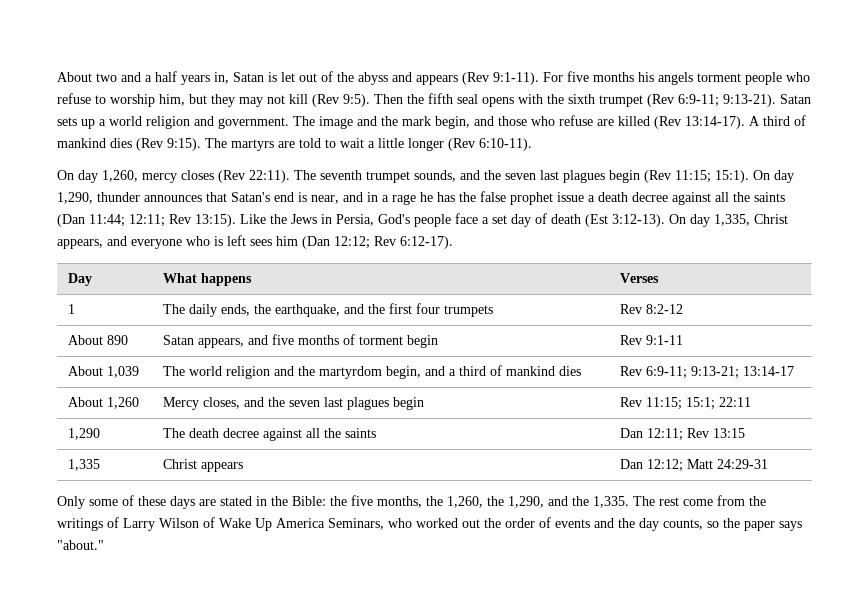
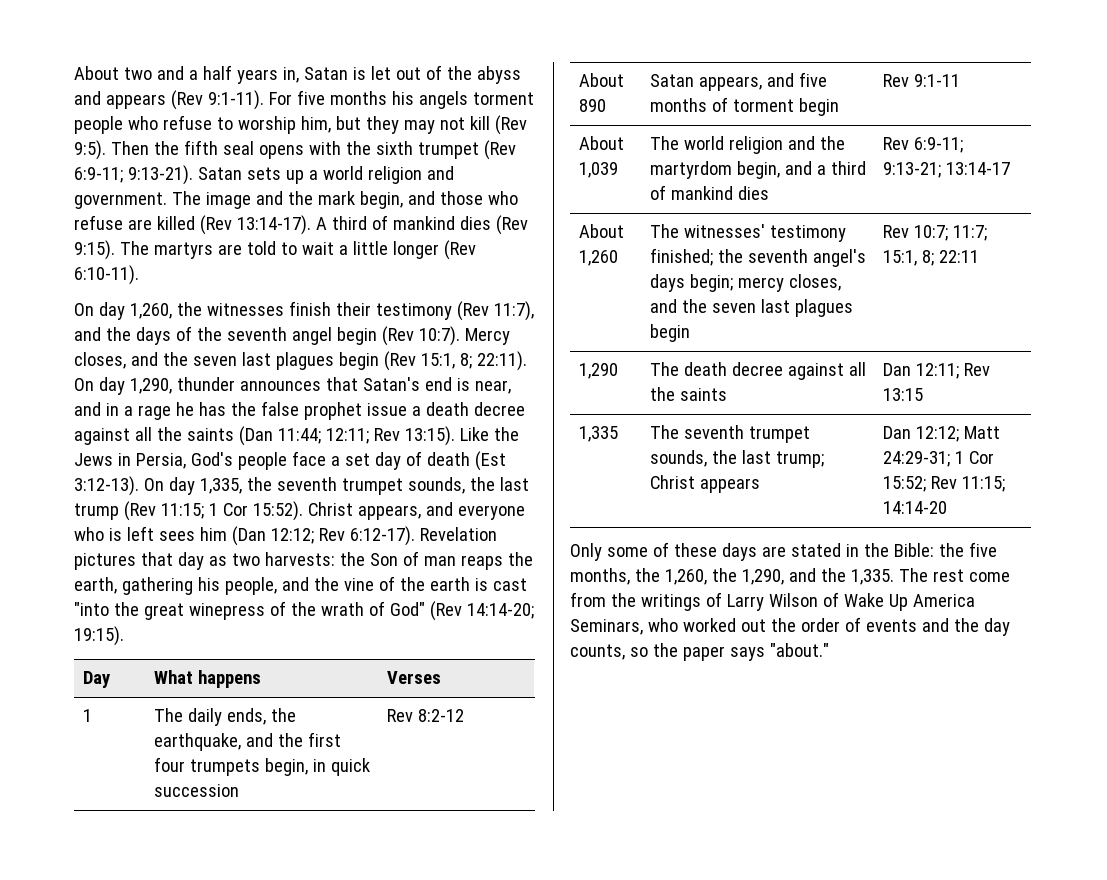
[142,170,456,183] mercy closes (Rev 22:11). The seventh trumpet sounds, -> [176,301,534,321] [74,326,510,346] [74,352,126,369] the witnesses finish their testimony (Rev 11:7), and the days of the seventh angel begin (Rev 10:7). Mercy closes,
[675,170,749,183] 11:15; 15:1). -> [420,351,527,371] 15:1, 8; 22:11).
(750, 220) none -> [246,477,529,495] [74,501,303,521] the seventh trumpet sounds, the last trump (Rev 11:15; 1 Cor 15:52).
(453, 242) none -> [419,527,497,541] [74,551,533,570] [74,576,527,595] [74,601,534,621] [74,626,124,646] Revelation pictures that day as two harvests: the Son of man reaps the earth, gathering his people, and the vine of the earth is cast "into the great winepress of the wrath of God" (Rev 14:14-20; 19:15).
(493, 311) none -> [264,758,370,776] [153,784,239,797] begin, in quick succession
[162,397,199,410] Mercy -> [649,224,846,242] [649,248,866,267] [649,274,784,292] The witnesses' testimony finished; the seventh angel's days begin; mercy
[645,397,715,410] 11:15; 15:1; -> [913,225,987,241] [882,250,934,266] 10:7; 11:7; 15:1, 8;
(100, 465) none -> [649,425,810,443] [649,450,824,468] The seventh trumpet sounds, the last trump;
[716,459,768,469] 24:29-31 -> [882,451,994,467] [882,476,1005,492] [882,501,947,514] 24:29-31; 1 Cor 15:52; Rev 11:15; 14:14-20

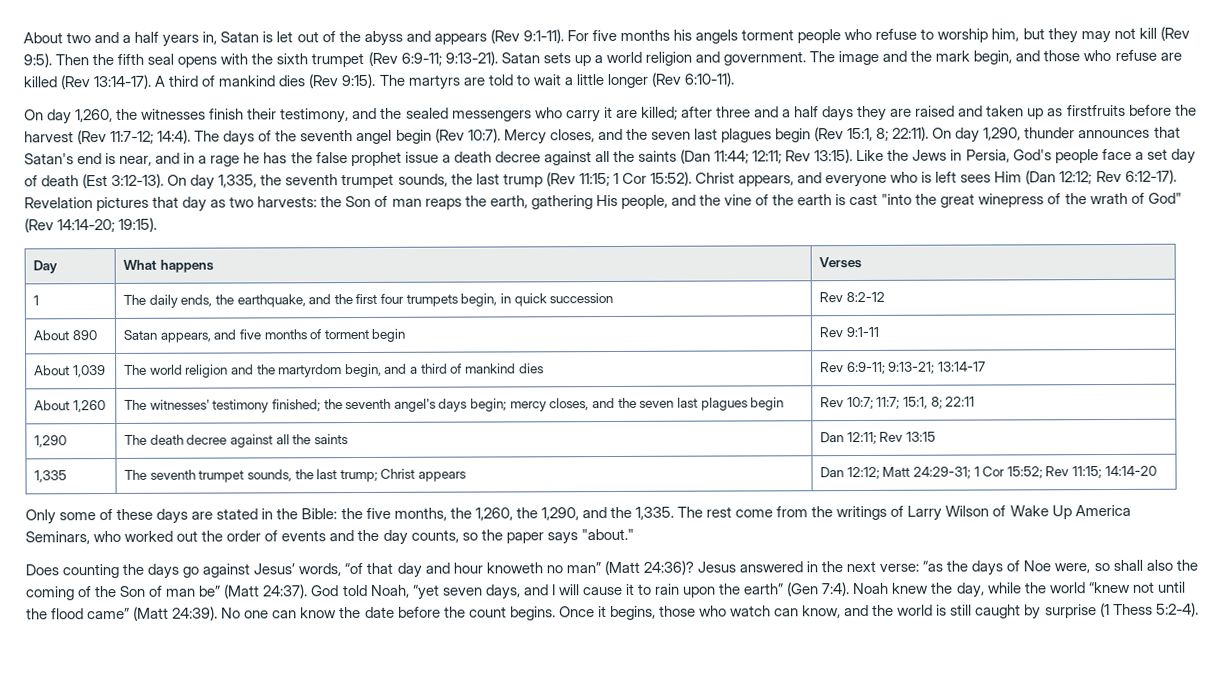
[375,301,534,321] [74,327,131,341] testimony (Rev 11:7), and the -> [280,104,1197,124] [24,129,221,145] testimony, and the sealed messengers who carry it are killed; after three and a half days they are raised and taken up as firstfruits before the harvest (Rev 11:7-12; 14:4). The
[199,527,227,541] him -> [994,171,1023,183] Him
[197,577,220,591] his -> [595,194,618,207] His
(829, 650) none -> [25,559,1198,579] [25,581,1186,601] [26,602,1199,621] // Does counting the days go against Jesus’ words, “of that day and hour knoweth no man” (Matt 24:36)? Jesus answered in the next verse: “as the days of Noe were, so shall also the coming of the Son of man be” (Matt 24:37). God told Noah, “yet seven days, and I will cause it to rain upon the earth” (Gen 7:4). Noah knew the day, while the world “knew not until the flood came” (Matt 24:39). No one can know the date before the count begins. Once it begins, those who watch can know, and the world is still caught by surprise (1 Thess 5:2-4).

